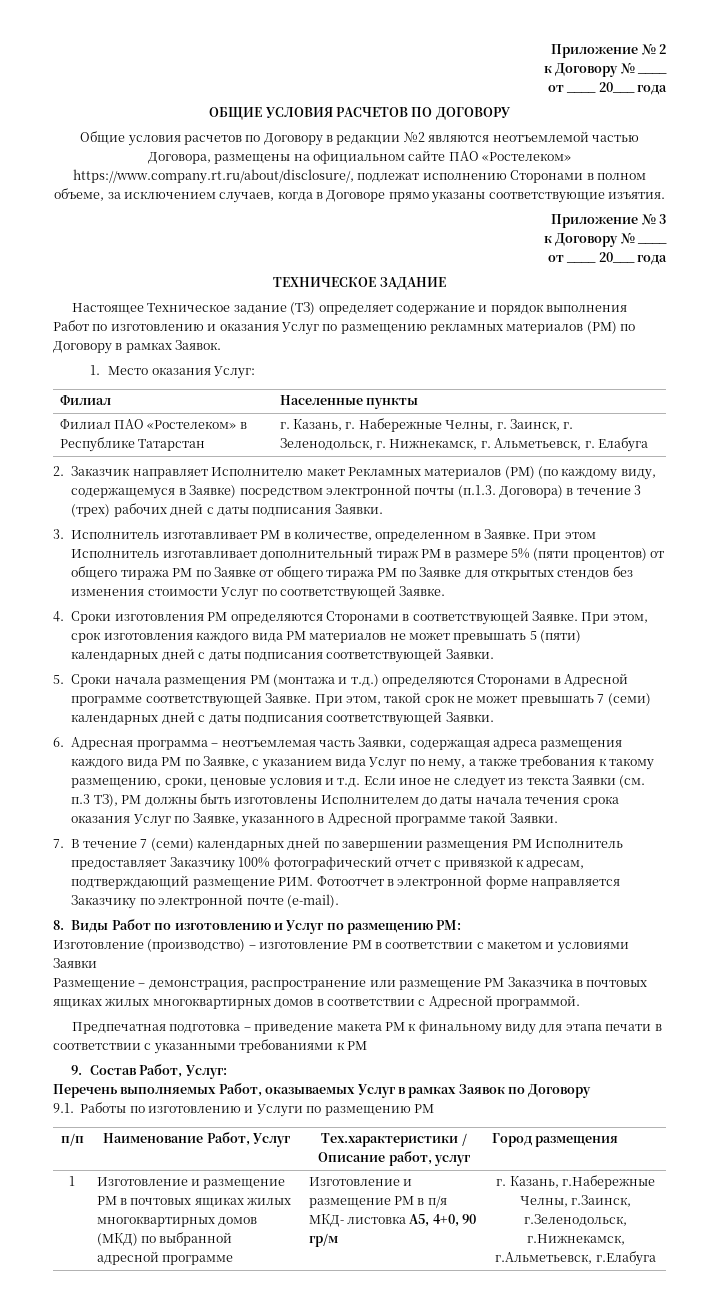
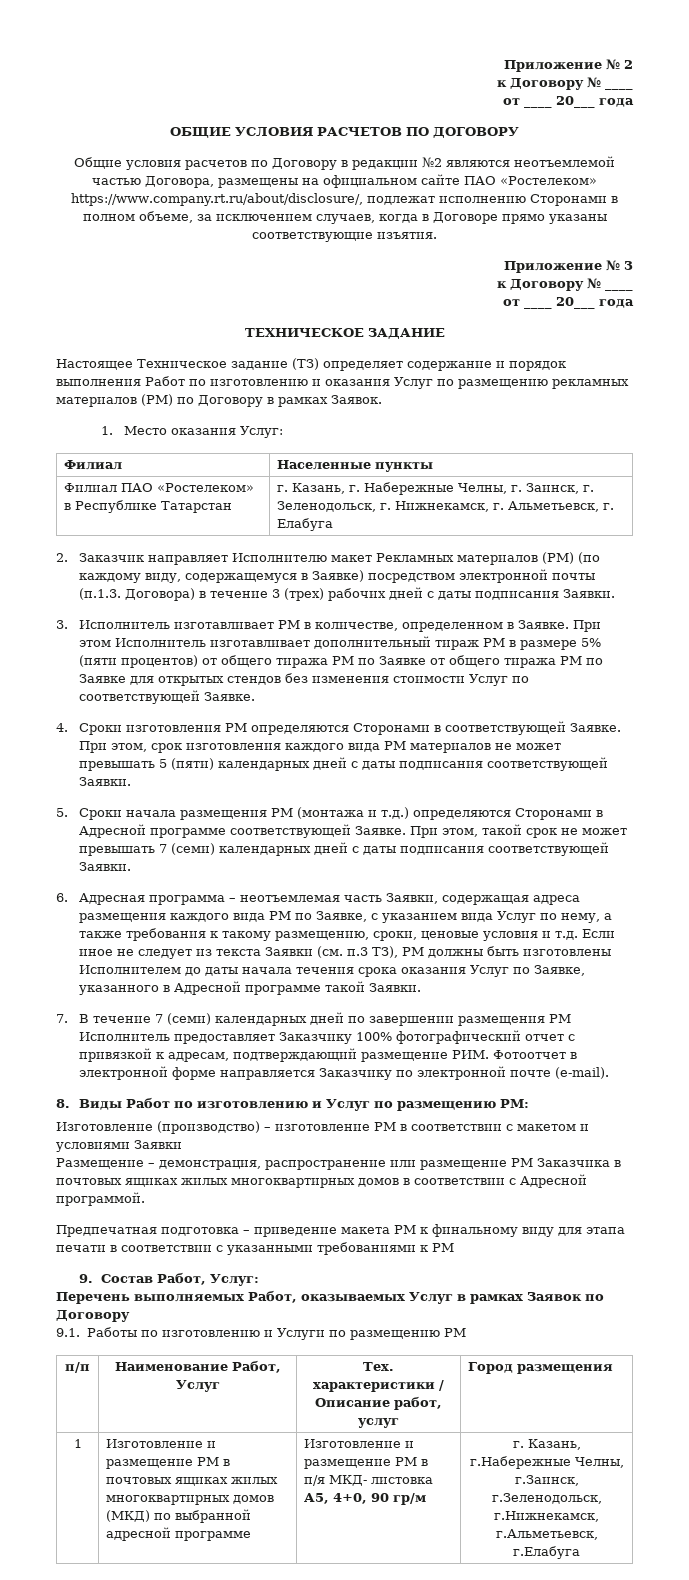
[321,1133,459,1147] Тех.характеристики -> [363,1362,394,1371] [313,1382,435,1392] Тех. характеристики

